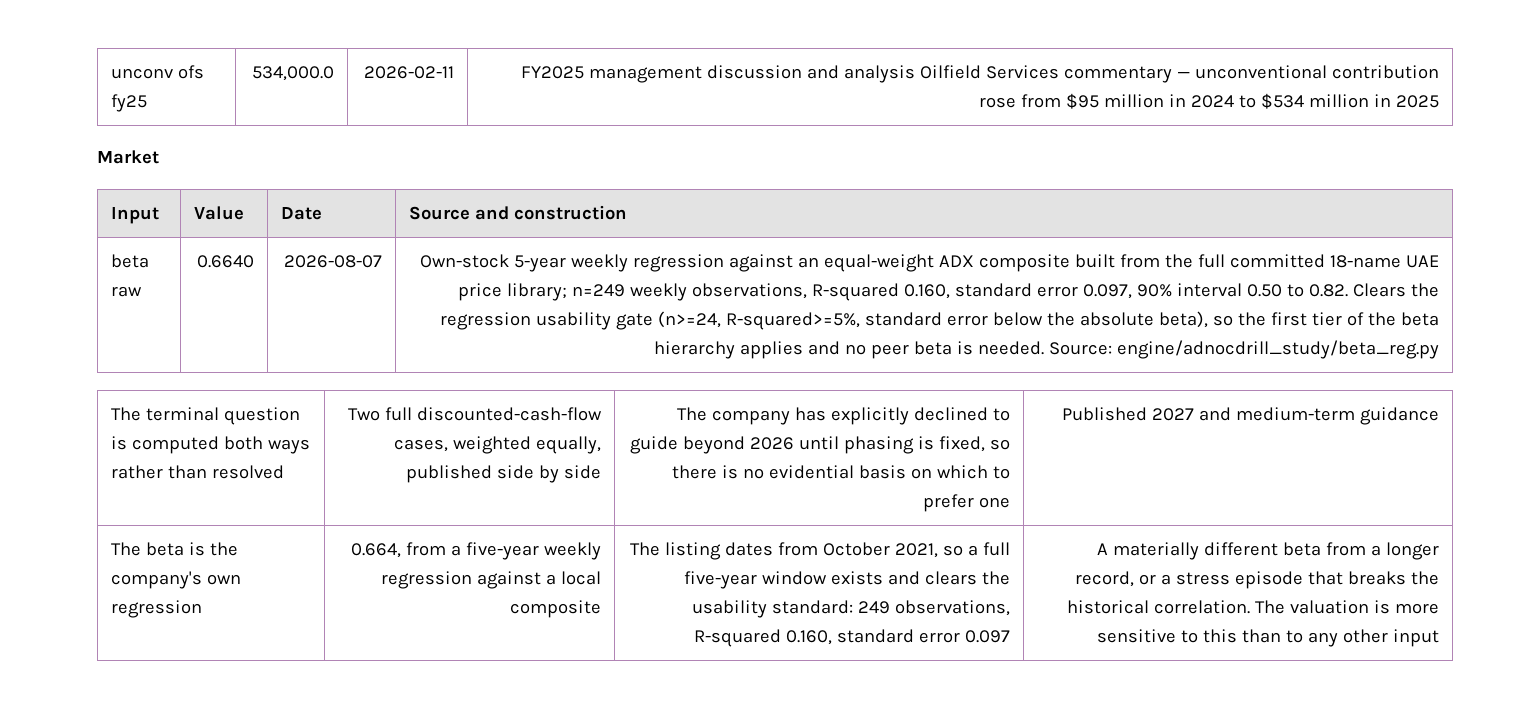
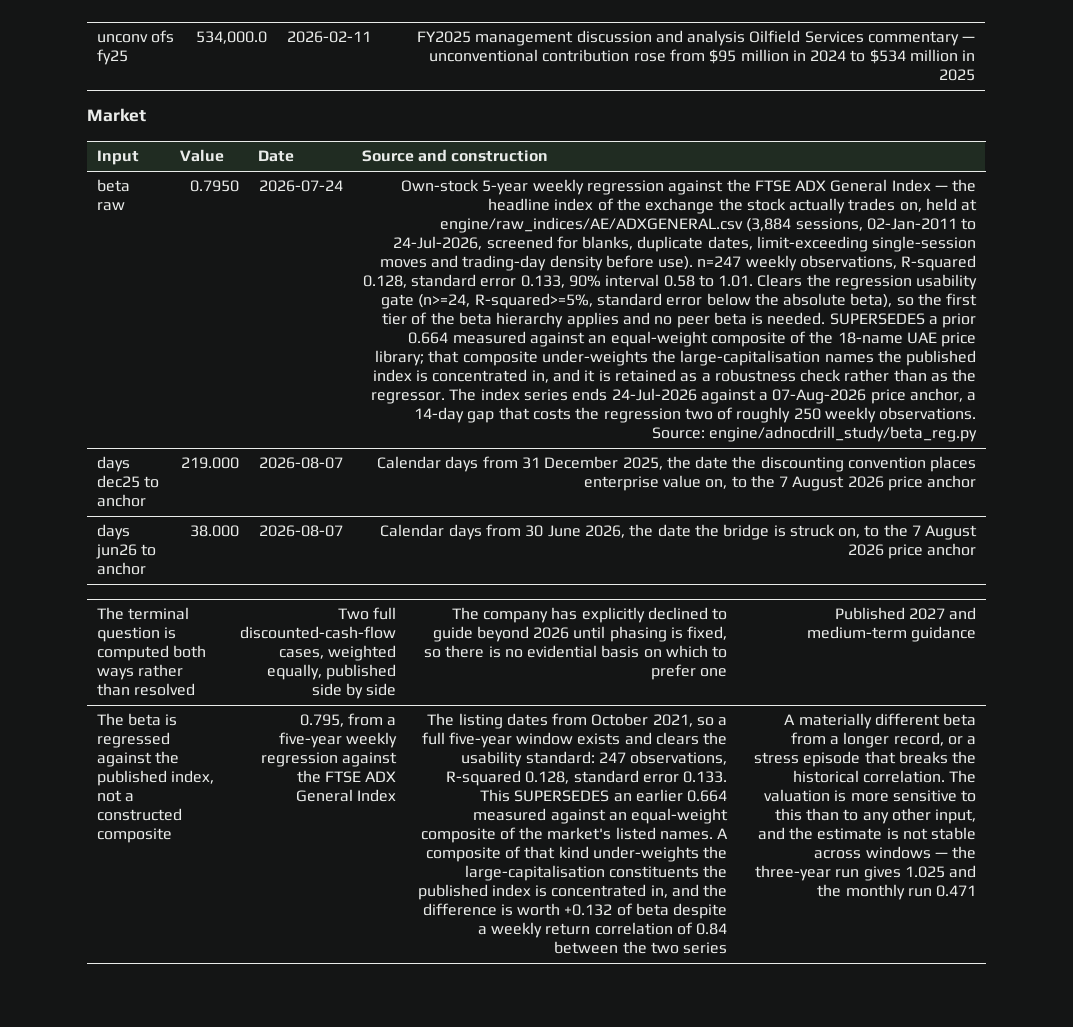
[196,255,254,268] [283,255,382,268] 0.6640 | 2026-08-07 -> [190,180,240,192] [259,180,344,192] 0.7950 | 2026-07-24
[797,254,1439,272] [457,283,625,301] an equal-weight ADX composite built from the full committed 18-name UAE price library; n=249 -> [726,179,977,192] [487,198,978,214] [440,217,977,233] [393,236,977,252] [379,255,742,271] the FTSE ADX General Index — the headline index of the exchange the stock actually trades on, held at engine/raw_indices/AE/ADXGENERAL.csv (3,884 sessions, 02-Jan-2011 to 24-Jul-2026, screened for blanks, duplicate dates, limit-exceeding single-session moves and trading-day density before use). n=247
[903,283,1132,299] 0.160, standard error 0.097, -> [362,274,565,288] 0.128, standard error 0.133,
[1246,284,1348,297] 0.50 to 0.82. -> [663,275,754,287] 0.58 to 1.01.
[1048,340,1439,359] Source: engine/adnocdrill_study/beta_reg.py -> [829,313,977,328] [408,331,977,347] [374,350,977,366] [372,369,977,383] [370,388,977,404] [413,407,977,423] [652,426,978,442] [96,456,130,472] [96,475,159,488] [96,494,146,507] [181,457,240,469] [259,457,344,469] [376,456,977,472] [583,475,977,491] [96,524,130,540] [95,544,156,559] [96,562,146,575] [190,525,240,537] [259,525,344,537] [380,524,978,540] [847,543,977,559] SUPERSEDES a prior 0.664 measured against an equal-weight composite of the 18-name UAE price library; that composite under-weights the large-capitalisation names the published index is concentrated in, and it is retained as a robustness check rather than as the regressor. The index series ends 24-Jul-2026 against a 07-Aug-2026 price anchor, a 14-day gap that costs the regression two of roughly 250 weekly observations. Source: engine/adnocdrill_study/beta_reg.py // days dec25 to anchor | 219.000 | 2026-08-07 | Calendar days from 31 December 2025, the date the discounting convention places enterprise value on, to the 7 August 2026 price anchor // days jun26 to anchor | 38.000 | 2026-08-07 | Calendar days from 30 June 2026, the date the bridge is struck on, to the 7 August 2026 price anchor
[210,542,239,556] [111,571,242,589] [111,600,203,618] [350,543,401,558] the company's own regression | 0.664, -> [96,732,170,748] [96,751,179,767] [96,770,214,786] [96,790,134,802] [96,808,182,821] [96,828,172,843] [299,714,344,727] regressed against the published index, not a constructed composite | 0.795,
[545,571,601,585] [509,600,601,618] a local composite -> [296,770,397,783] [296,789,397,802] the FTSE ADX General Index
[857,600,1010,616] [693,629,1010,647] 249 observations, R-squared 0.160, standard error 0.097 -> [599,751,728,765] [446,770,728,786] [480,789,728,802] [473,808,729,824] [420,827,729,843] [425,846,728,862] [464,865,728,881] [417,884,728,900] [422,903,728,919] [477,922,728,938] [554,941,728,954] 247 observations, R-squared 0.128, standard error 0.133. This SUPERSEDES an earlier 0.664 measured against an equal-weight composite of the market's listed names. A composite of that kind under-weights the large-capitalisation constituents the published index is concentrated in, and the difference is worth +0.132 of beta despite a weekly return correlation of 0.84 between the two series
[1392,629,1439,647] input -> [935,809,977,824] [757,827,977,840] [814,846,977,859] [755,865,977,881] [817,884,977,900] input, and the estimate is not stable across windows — the three-year run gives 1.025 and the monthly run 0.471

